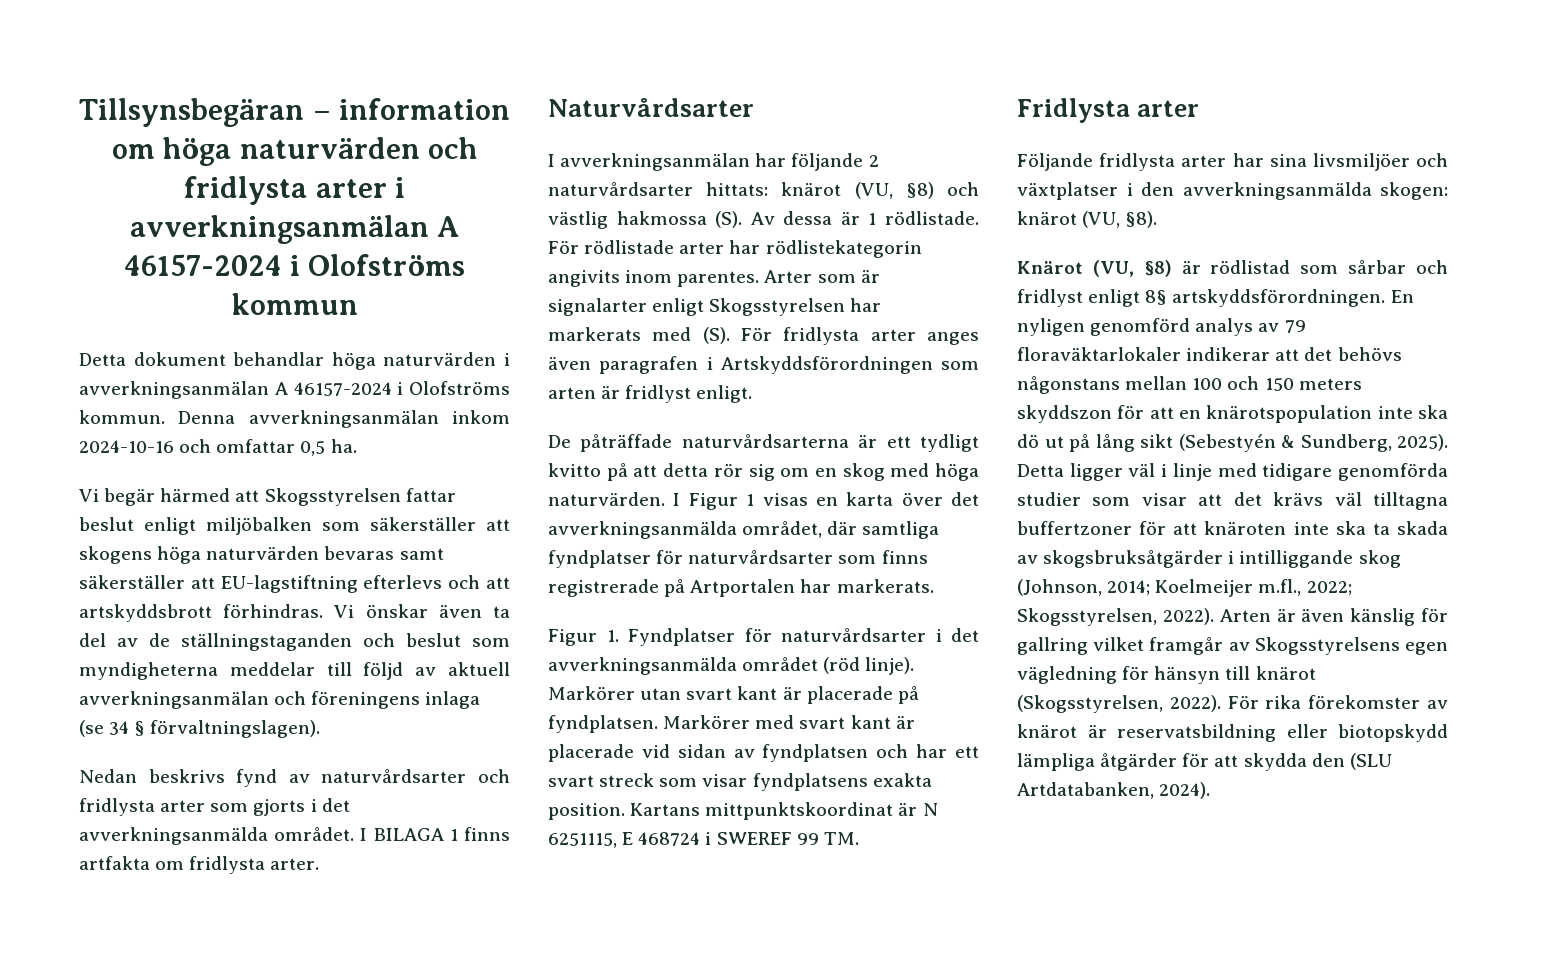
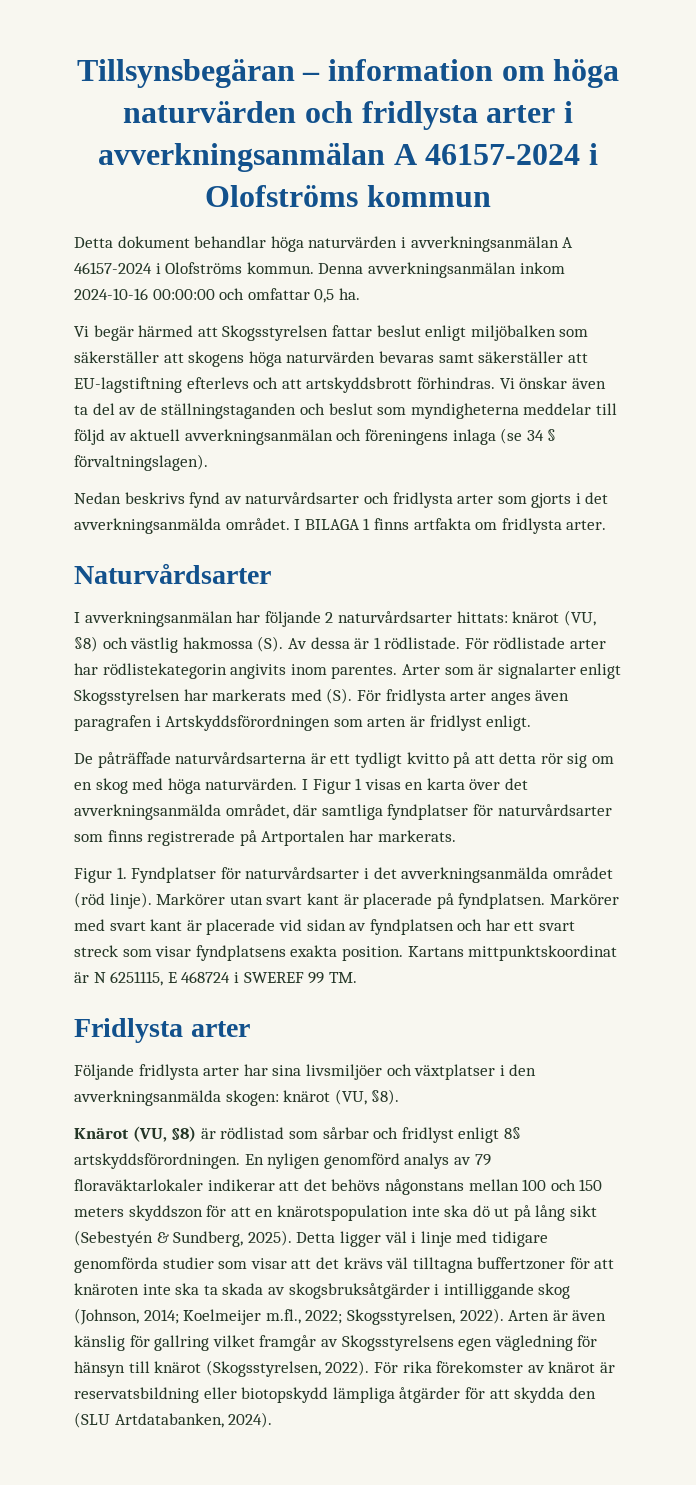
(174, 446) none -> [152,289,215,300] 00:00:00

